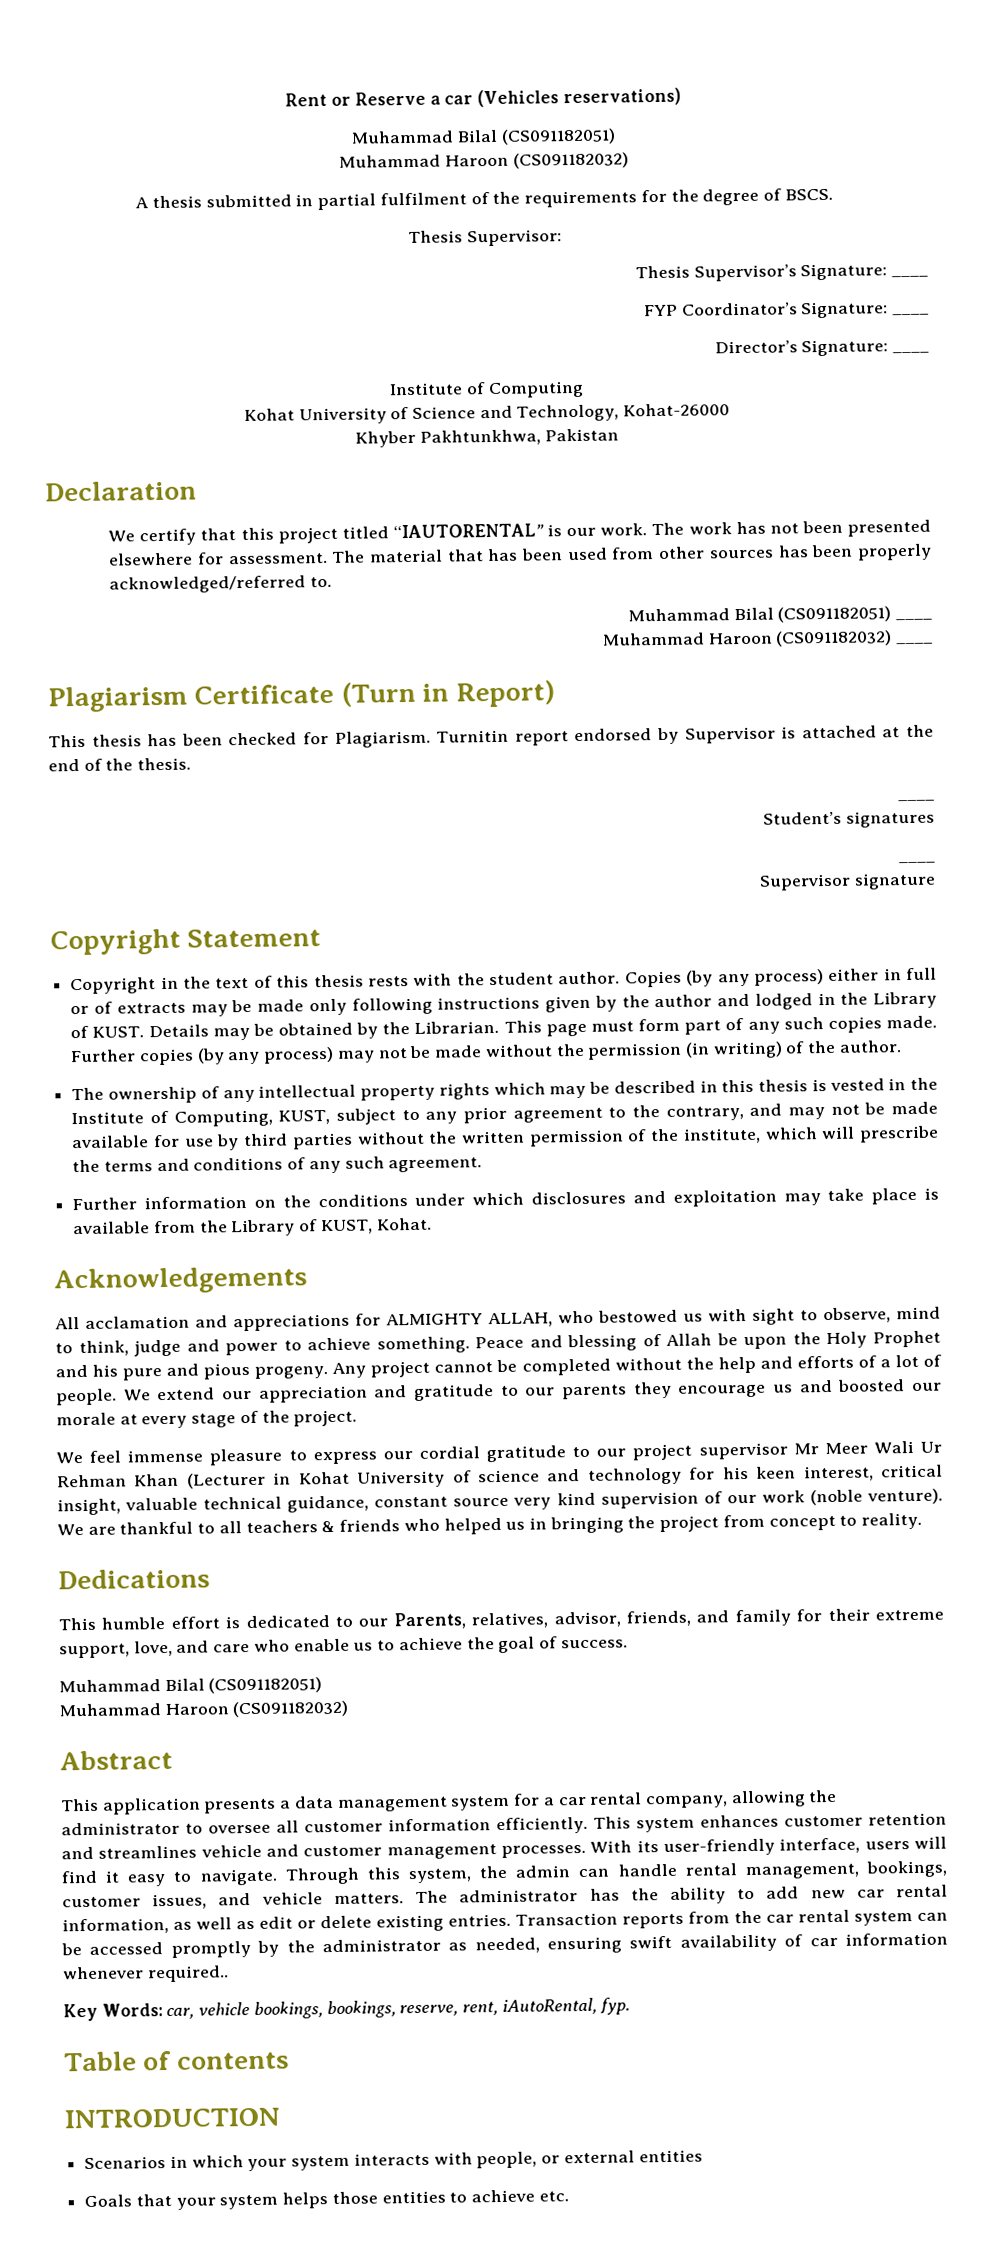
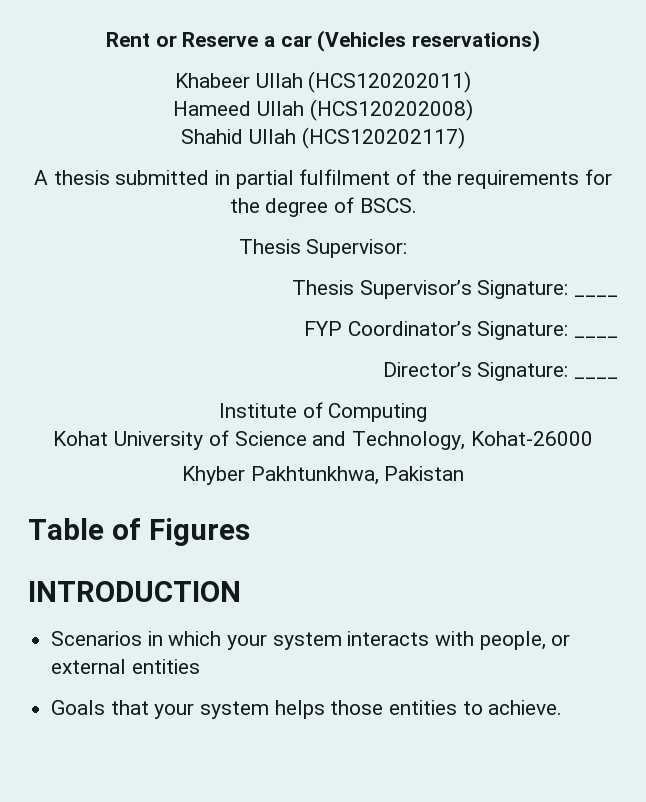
[351,128,616,145] [339,152,629,169] Muhammad Bilal (CS091182051) // Muhammad Haroon (CS091182032) -> [174,71,472,93] [173,99,473,121] [181,127,465,149] Khabeer Ullah (HCS120202011) // Hameed Ullah (HCS120202008) // Shahid Ullah (HCS120202117)
[45,480,197,502] [108,519,931,546] [108,543,933,566] [109,575,332,594] [627,606,933,623] [601,630,934,647] [47,680,555,713] [48,724,935,748] [48,757,192,772] [898,798,935,802] [763,810,935,828] [898,860,935,864] [759,872,936,891] [50,928,322,956] [70,967,937,995] [70,991,937,1017] [70,1015,938,1041] [70,1040,902,1066] [71,1077,938,1104] [71,1101,938,1127] [72,1125,940,1151] [72,1156,483,1174] [72,1187,940,1211] [73,1217,432,1237] [54,1266,307,1295] [55,1306,941,1332] [55,1330,941,1357] [55,1354,943,1381] [56,1379,942,1406] [56,1409,358,1429] [56,1440,942,1466] [57,1464,944,1489] [57,1488,944,1516] [57,1512,923,1536] [58,1568,210,1590] [58,1608,944,1631] [59,1636,628,1659] [59,1677,323,1694] [59,1700,350,1718] [60,1749,173,1771] [60,1789,838,1815] [61,1812,947,1836] [61,1836,948,1860] [61,1860,947,1887] [62,1884,948,1910] [62,1909,948,1935] [61,1932,948,1958] [63,1965,229,1983] [63,1997,630,2022] // Declaration // We certify that this project titled “IAUTORENTAL” is our work. The work has not been presented elsewhere for assessment. The material that has been used from other sources has been properly acknowledged/referred to. // Muhammad Bilal (CS091182051) ____ // Muhammad Haroon (CS091182032) ____ // Plagiarism Certificate (Turn in Report) // This thesis has been checked for Plagiarism. Turnitin report endorsed by Supervisor is attached at the end of the thesis. // ____ // Student’s signatures // ____ // Supervisor signature // Copyright Statement // Copyright in the text of this thesis rests with the student author. Copies (by any process) either in full or of extracts may be made only following instructions given by the author and lodged in the Library of KUST. Details may be obtained by the Librarian. This page must form part of any such copies made. Further copies (by any process) may not be made without the permission (in writing) of the author. // The ownership of any intellectual property rights which may be described in this thesis is vested in the Institute of Computing, KUST, subject to any prior agreement to the contrary, and may not be made available for use by third parties without the written permission of the institute, which will prescribe the terms and conditions of any such agreement. // Further information on the conditions under which disclosures and exploitation may take place is available from the Library of KUST, Kohat. // Acknowledgements // All acclamation and appreciations for ALMIGHTY ALLAH, who bestowed us with sight to observe, mind to think, judge and power to achieve something. Peace and blessing of Allah be upon the Holy Prophet and his pure and pious progeny. Any project cannot be completed without the help and efforts of a lot of people. We extend our appreciation and gratitude to our parents they encourage us and boosted our morale at every stage of the project. // We feel immense pleasure to express our cordial gratitude to our project supervisor Mr Meer Wali Ur Rehman Khan (Lecturer in Kohat University of science and technology for his keen interest, critical insight, valuable technical guidance, constant source very kind supervision of our work (noble venture). We are thankful to all teachers & friends who helped us in bringing the project from concept to reality. // Dedications // This humble effort is dedicated to our Parents, relatives, advisor, friends, and family for their extreme support, love, and care who enable us to achieve the goal of success. // Muhammad Bilal (CS091182051) // Muhammad Haroon (CS091182032) // Abstract // This application presents a data management system for a car rental company, allowing the administrator to oversee all customer information efficiently. This system enhances customer retention and streamlines vehicle and customer management processes. With its user-friendly interface, users will find it easy to navigate. Through this system, the admin can handle rental management, bookings, customer issues, and vehicle matters. The administrator has the ability to add new car rental information, as well as edit or delete existing entries. Transaction reports from the car rental system can be accessed promptly by the administrator as needed, ensuring swift availability of car information whenever required.. // Key Words: car, vehicle bookings, bookings, reserve, rent, iAutoRental, fyp. -> (465, 473) none
[176,2051,289,2070] contents -> [148,518,250,546] Figures
[471,2189,569,2203] achieve etc. -> [488,700,563,715] achieve.

